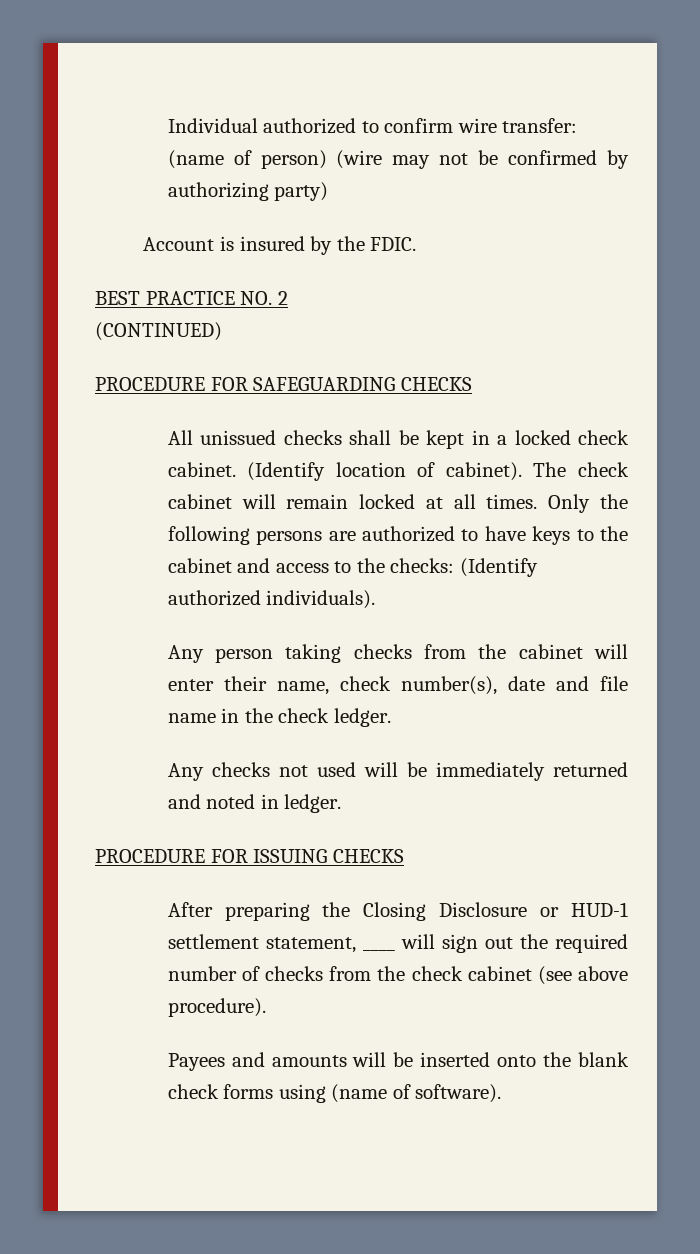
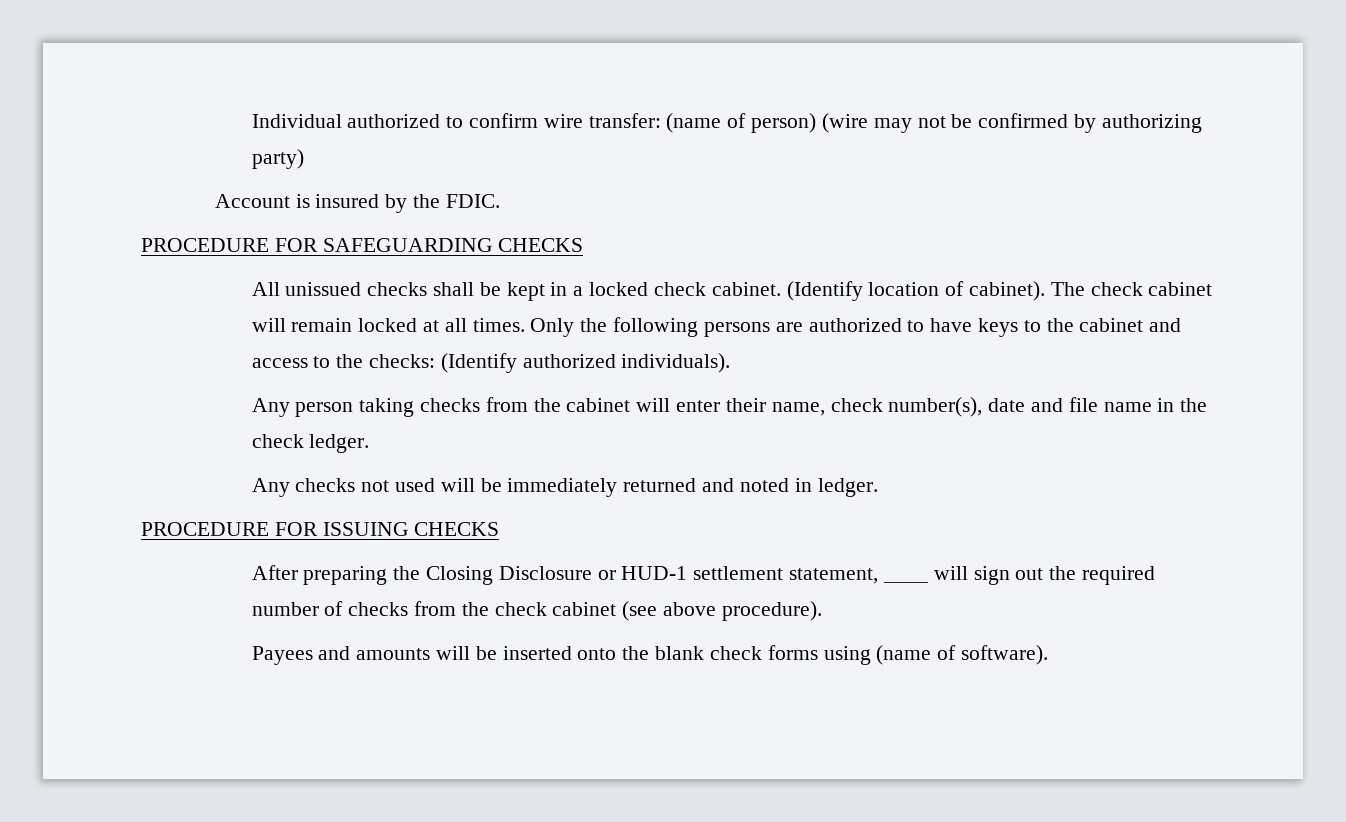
[95,291,288,305] [95,322,222,341] // BEST PRACTICE NO. 2 // (CONTINUED) -> (500, 201) none

